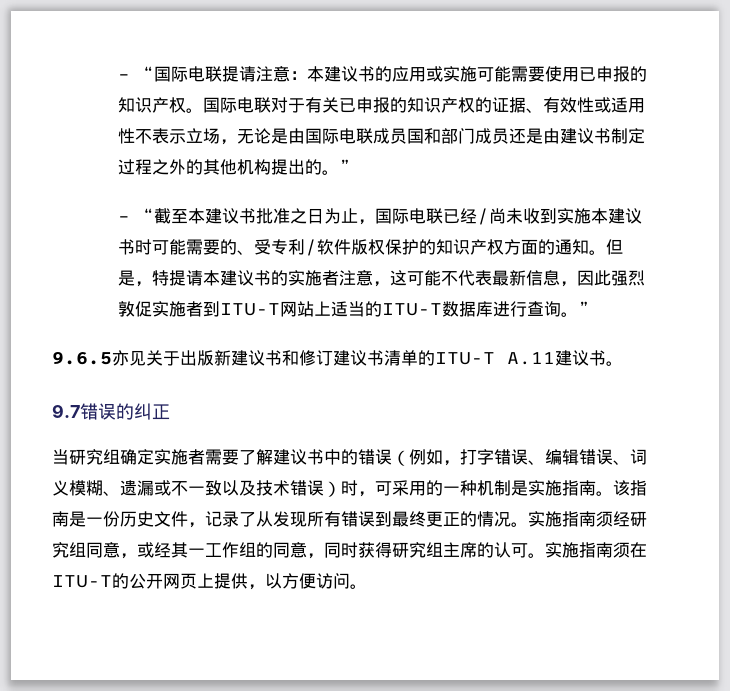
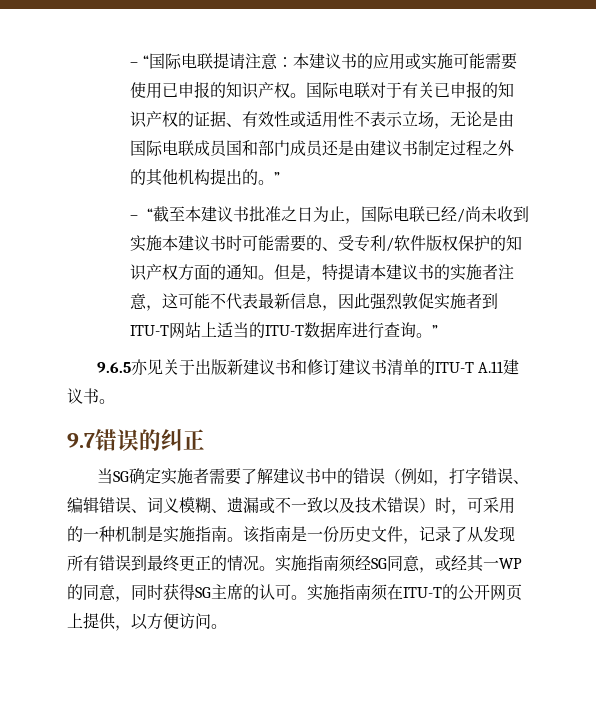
[69,449,120,465] 研究组 -> [112,471,129,482] SG
[630,511,647,527] [52,542,86,558] 研究组 -> [371,558,387,569] SG
[205,542,256,558] 工作组 -> [499,558,522,569] WP
[392,542,443,558] 研究组 -> [195,587,211,598] SG

